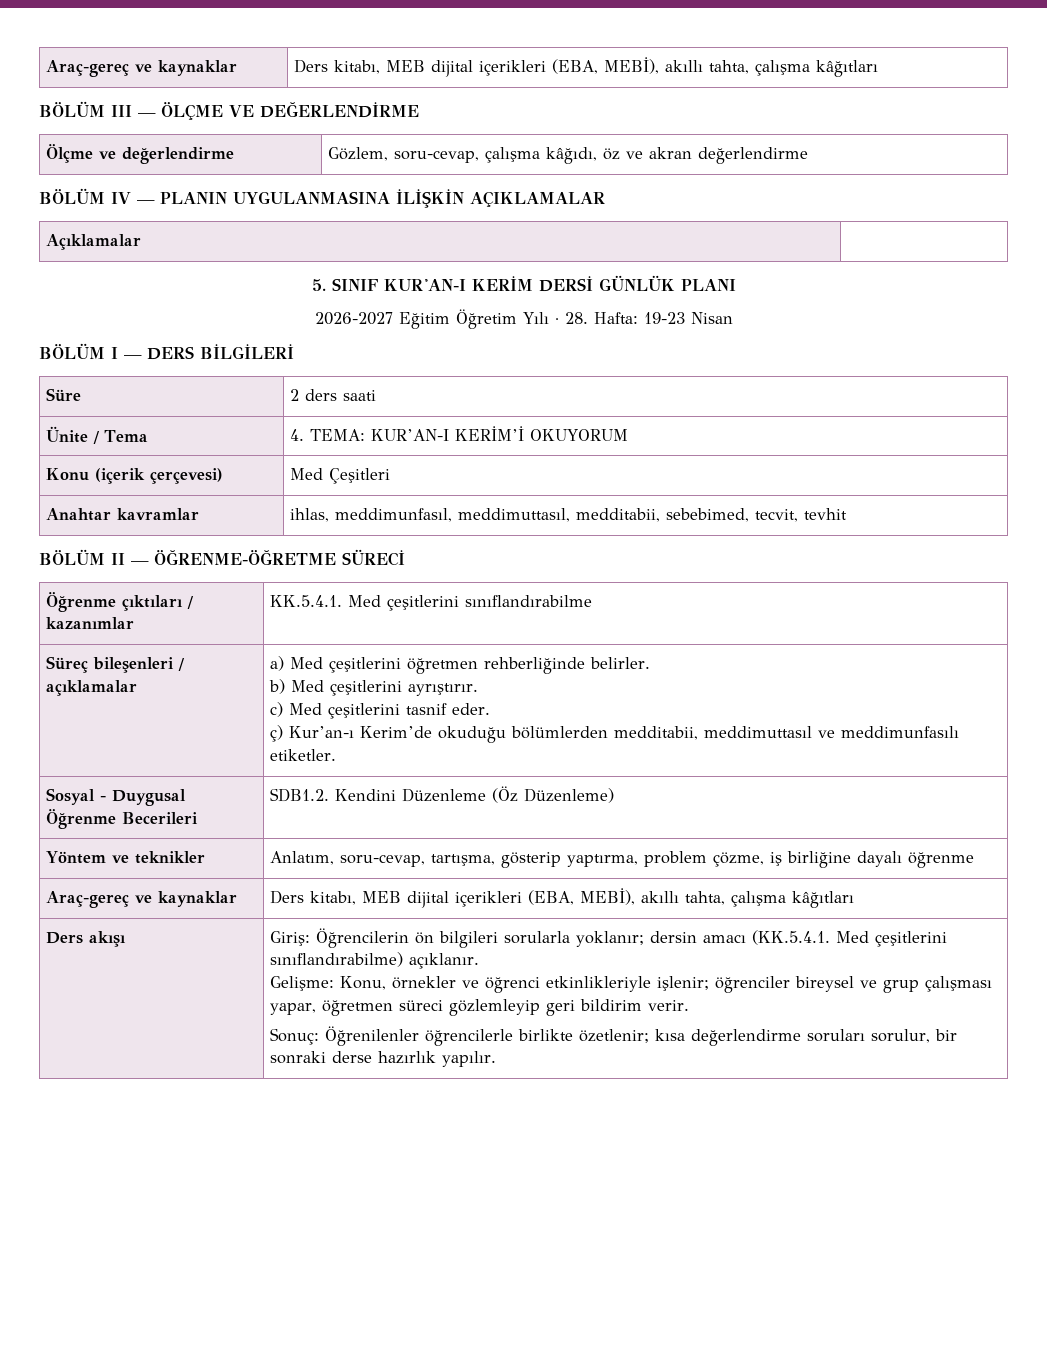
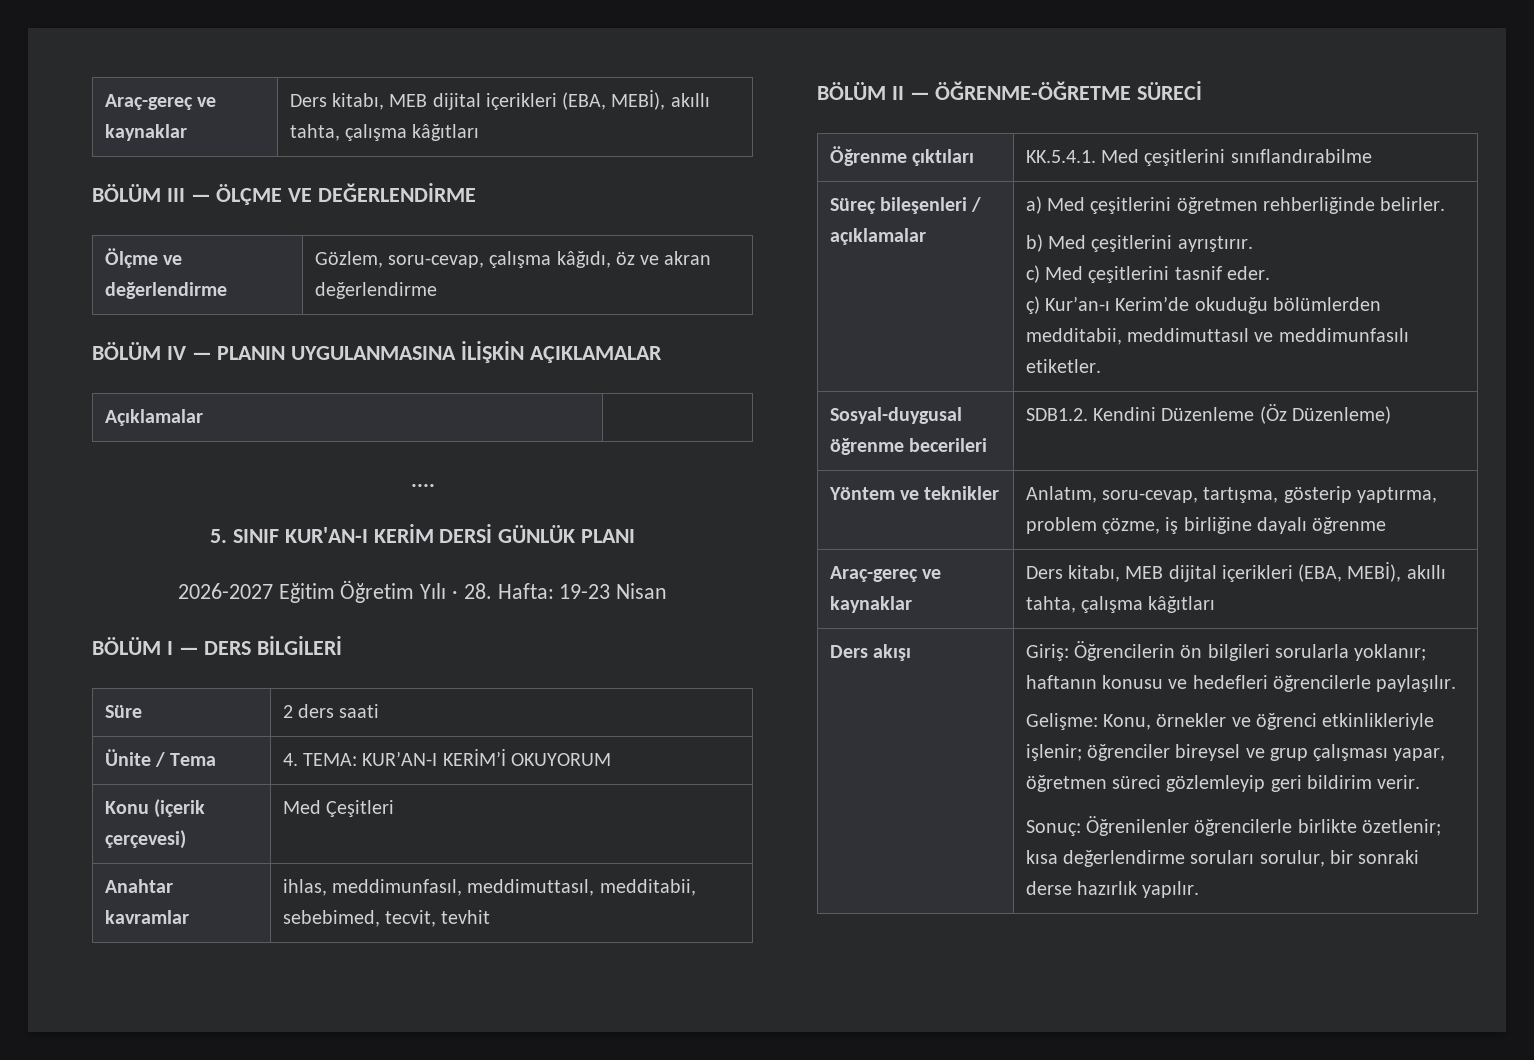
(142, 242) none -> [410,484,435,487] // ....
[187,596,195,609] [46,617,135,629] / kazanımlar -> (975, 157) none
[46,788,187,806] [46,809,199,829] Sosyal - Duygusal Öğrenme Becerileri -> [829,407,962,424] [829,438,988,455] Sosyal-duygusal öğrenme becerileri
[650,930,948,947] [270,952,480,969] dersin amacı (KK.5.4.1. Med çeşitlerini sınıflandırabilme) açıklanır. -> [1025,675,1457,692] haftanın konusu ve hedefleri öğrencilerle paylaşılır.

